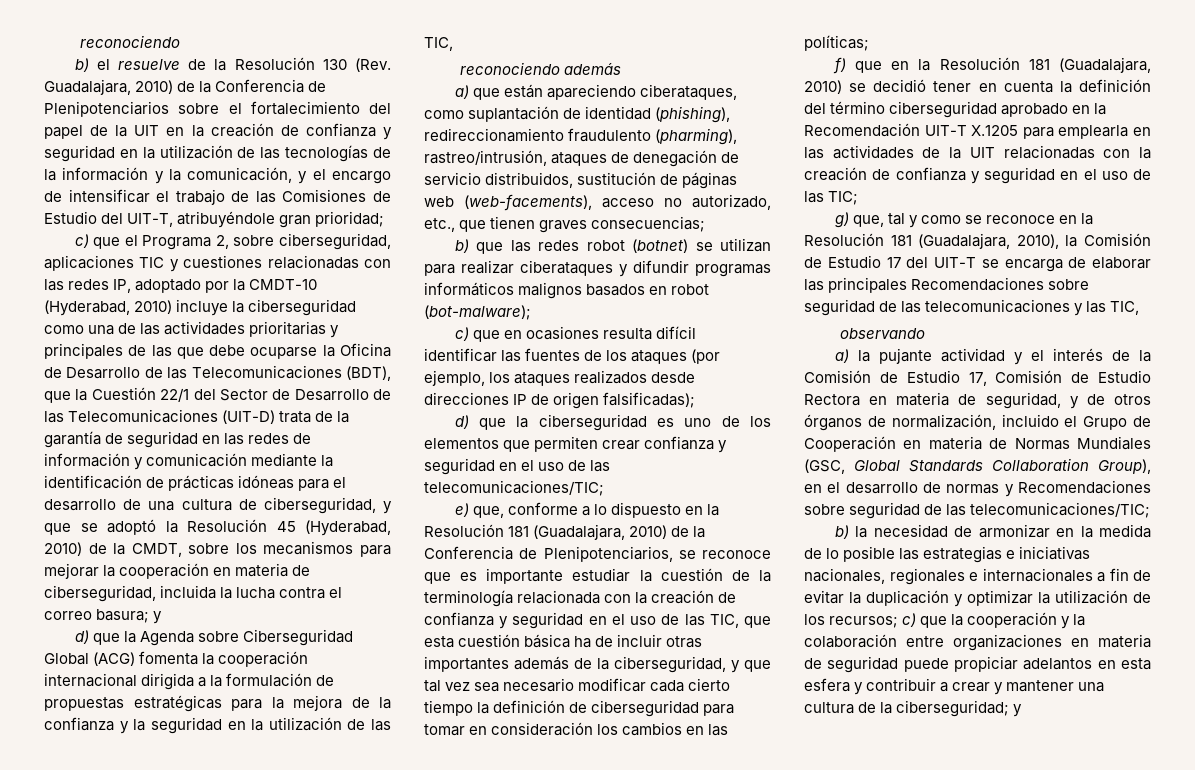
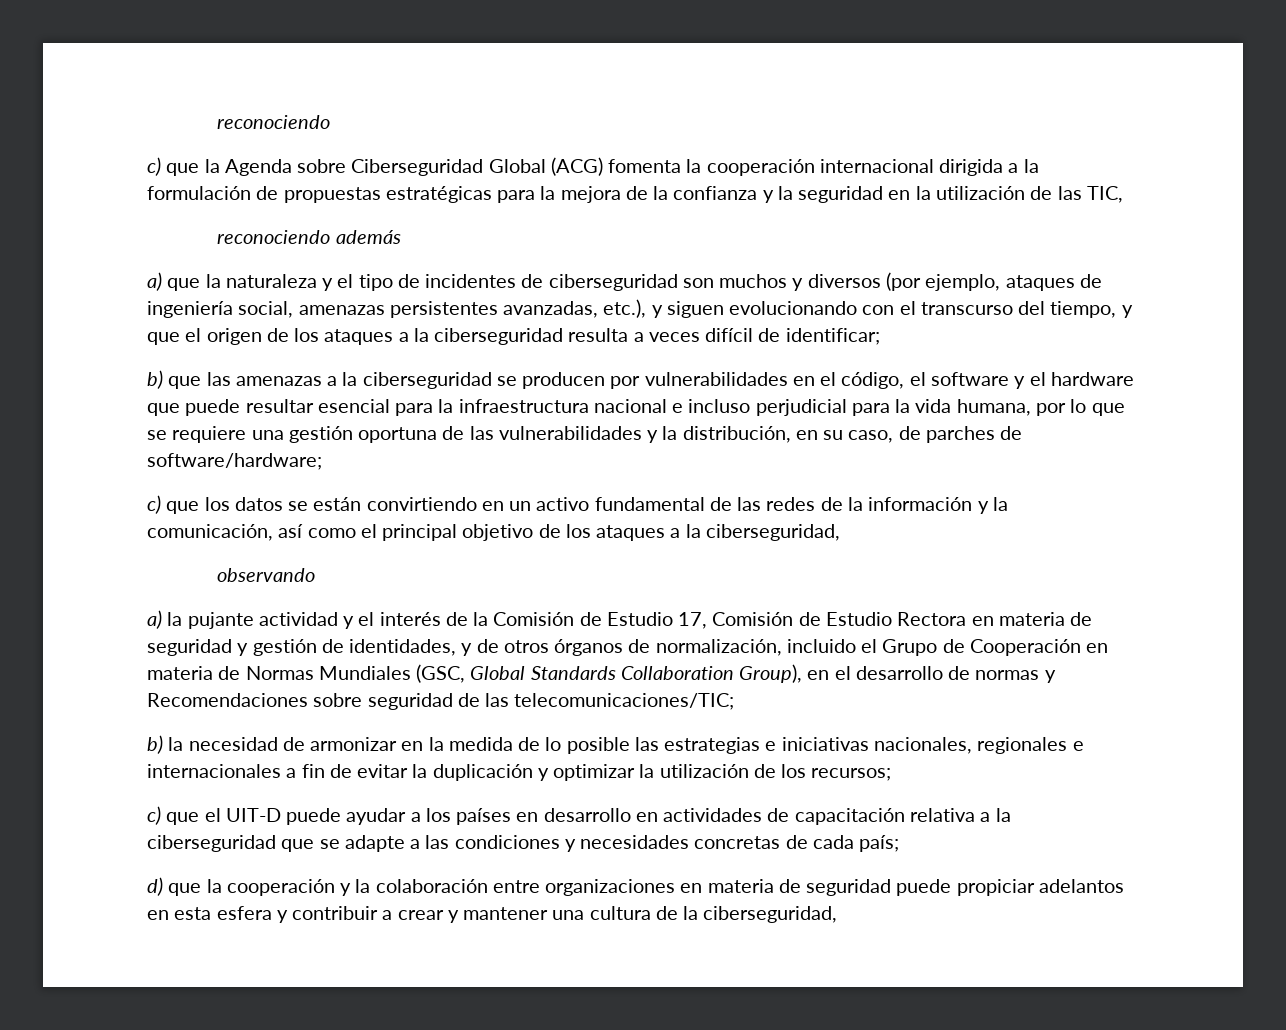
[74,57,392,72] [44,79,327,95] [44,101,391,117] [44,123,392,140] [44,145,391,162] [44,167,391,184] [44,189,391,205] [44,211,385,228] [74,233,391,250] [44,255,391,272] [44,279,318,293] [44,299,357,316] [44,321,340,338] [44,343,391,359] [44,365,391,381] [44,387,391,403] [44,409,350,424] [44,431,312,448] [44,453,334,470] [44,475,347,491] [44,497,392,514] [44,519,391,536] [44,541,391,557] [44,563,311,579] [44,585,343,602] [44,609,163,624] [74,630,89,644] b) el resuelve de la Resolución 130 (Rev. Guadalajara, 2010) de la Conferencia de Plenipotenciarios sobre el fortalecimiento del papel de la UIT en la creación de confianza y seguridad en la utilización de las tecnologías de la información y la comunicación, y el encargo de intensificar el trabajo de las Comisiones de Estudio del UIT-T, atribuyéndole gran prioridad; // c) que el Programa 2, sobre ciberseguridad, aplicaciones TIC y cuestiones relacionadas con las redes IP, adoptado por la CMDT-10 (Hyderabad, 2010) incluye la ciberseguridad como una de las actividades prioritarias y principales de las que debe ocuparse la Oficina de Desarrollo de las Telecomunicaciones (BDT), que la Cuestión 22/1 del Sector de Desarrollo de las Telecomunicaciones (UIT-D) trata de la garantía de seguridad en las redes de información y comunicación mediante la identificación de prácticas idóneas para el desarrollo de una cultura de ciberseguridad, y que se adoptó la Resolución 45 (Hyderabad, 2010) de la CMDT, sobre los mecanismos para mejorar la cooperación en materia de ciberseguridad, incluida la lucha contra el correo basura; y // d) -> [147,157,161,176] c)
[503,84,737,100] [424,106,731,123] [424,128,738,145] [424,150,740,167] [424,172,738,189] [424,194,771,211] [424,216,706,233] [454,238,771,254] [424,260,771,277] [424,282,710,299] [424,305,531,320] [454,326,696,342] [424,348,721,364] [424,370,696,386] [424,392,696,409] [454,414,771,431] [424,436,728,453] [424,458,611,475] [424,480,604,496] [454,502,719,518] [424,524,706,540] [424,546,771,562] [424,568,771,584] [424,590,737,607] [424,612,771,629] [424,634,703,648] [424,656,771,673] [424,678,731,692] [424,700,735,717] [424,722,729,736] [804,35,869,51] [832,57,1151,74] [804,79,1151,94] [804,101,1107,118] [804,123,1151,139] [804,145,1151,159] [804,167,1151,184] [804,191,859,205] [834,212,1093,228] [804,233,1151,249] [804,255,1151,272] [804,277,1090,293] [804,299,1140,316] están apareciendo ciberataques, como suplantación de identidad (phishing), redireccionamiento fraudulento (pharming), rastreo/intrusión, ataques de denegación de servicio distribuidos, sustitución de páginas web (web-facements), acceso no autorizado, etc., que tienen graves consecuencias; // b) que las redes robot (botnet) se utilizan para realizar ciberataques y difundir programas informáticos malignos basados en robot (bot-malware); // c) que en ocasiones resulta difícil identificar las fuentes de los ataques (por ejemplo, los ataques realizados desde direcciones IP de origen falsificadas); // d) que la ciberseguridad es uno de los elementos que permiten crear confianza y seguridad en el uso de las telecomunicaciones/TIC; // e) que, conforme a lo dispuesto en la Resolución 181 (Guadalajara, 2010) de la Conferencia de Plenipotenciarios, se reconoce que es importante estudiar la cuestión de la terminología relacionada con la creación de confianza y seguridad en el uso de las TIC, que esta cuestión básica ha de incluir otras importantes además de la ciberseguridad, y que tal vez sea necesario modificar cada cierto tiempo la definición de ciberseguridad para tomar en consideración los cambios en las políticas; // f) que en la Resolución 181 (Guadalajara, 2010) se decidió tener en cuenta la definición del término ciberseguridad aprobado en la Recomendación UIT-T X.1205 para emplearla en las actividades de la UIT relacionadas con la creación de confianza y seguridad en el uso de las TIC; // g) que, tal y como se reconoce en la Resolución 181 (Guadalajara, 2010), la Comisión de Estudio 17 del UIT-T se encarga de elaborar las principales Recomendaciones sobre seguridad de las telecomunicaciones y las TIC, -> [205,272,1102,291] [147,299,1133,318] [147,328,880,345] [147,370,1134,389] [147,399,1125,416] [147,426,1023,443] [147,453,322,470] [147,495,1008,514] [147,524,840,541] la naturaleza y el tipo de incidentes de ciberseguridad son muchos y diversos (por ejemplo, ataques de ingeniería social, amenazas persistentes avanzadas, etc.), y siguen evolucionando con el transcurso del tiempo, y que el origen de los ataques a la ciberseguridad resulta a veces difícil de identificar; // b) que las amenazas a la ciberseguridad se producen por vulnerabilidades en el código, el software y el hardware que puede resultar esencial para la infraestructura nacional e incluso perjudicial para la vida humana, por lo que se requiere una gestión oportuna de las vulnerabilidades y la distribución, en su caso, de parches de software/hardware; // c) que los datos se están convirtiendo en un activo fundamental de las redes de la información y la comunicación, así como el principal objetivo de los ataques a la ciberseguridad,
[985,392,1061,409] seguridad, -> [147,639,457,656] seguridad y gestión de identidades,
[902,613,948,628] c) que -> [147,806,1011,825] [147,835,900,852] [147,877,202,896] // c) que el UIT-D puede ayudar a los países en desarrollo en actividades de capacitación relativa a la ciberseguridad que se adapte a las condiciones y necesidades concretas de cada país; // d) que
[896,700,1023,717] ciberseguridad; y -> [703,906,838,923] ciberseguridad,

